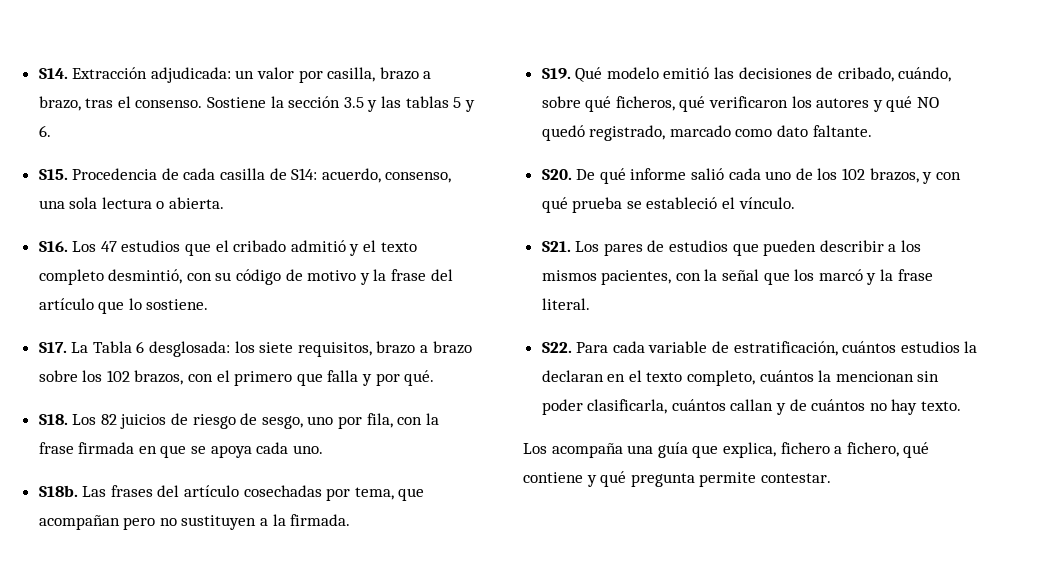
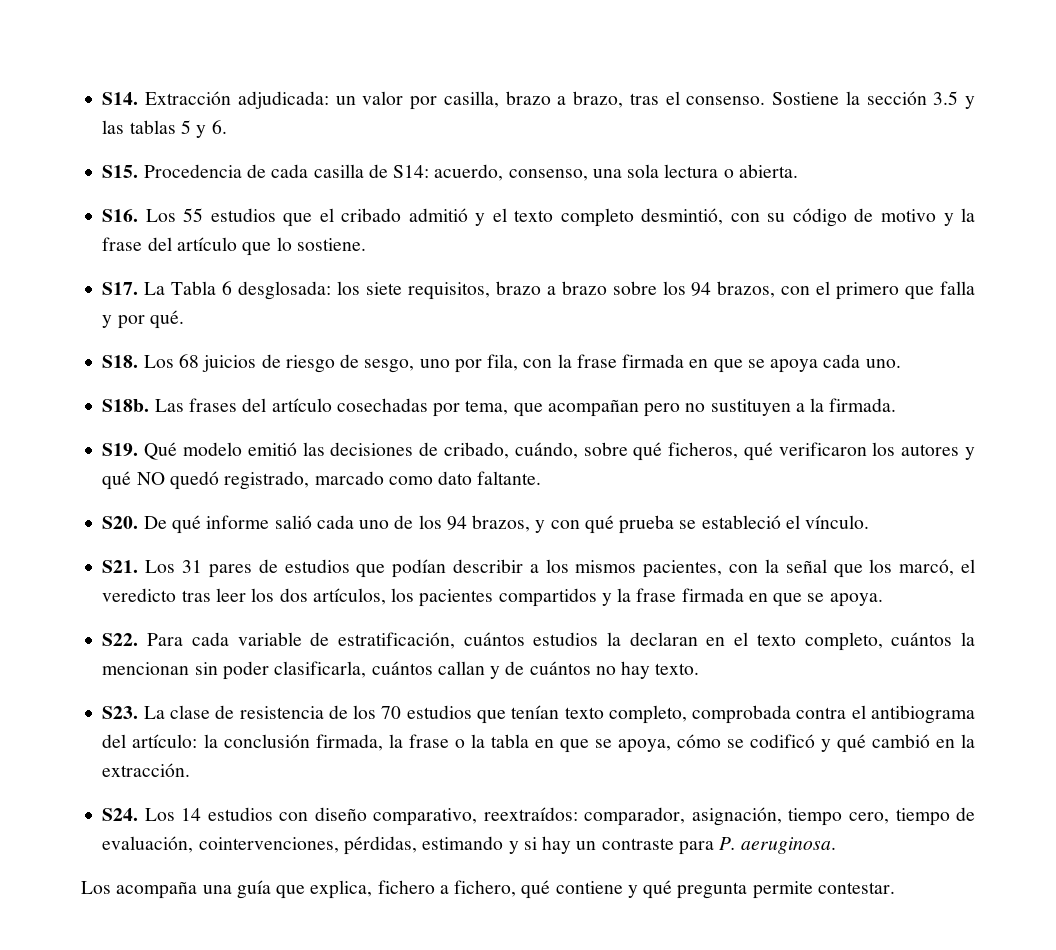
[100,241,117,252] 47 -> [183,208,204,222] 55
[106,370,130,382] 102 -> [691,282,712,296] 94
[100,414,117,425] 82 -> [178,354,199,368] 68
[842,168,866,180] 102 -> [446,516,467,530] 94
(600, 246) none -> [182,560,203,573] 31
[763,240,817,256] pueden -> [392,559,447,578] podían
[818,269,933,285] [541,298,590,310] marcó y la frase literal. -> [899,559,976,576] [102,588,883,607] marcó, el veredicto tras leer los dos artículos, los pacientes compartidos y la frase firmada en que se apoya.
(962, 406) none -> [102,705,975,724] [102,734,975,753] [102,763,191,777] [102,807,975,826] [102,836,837,855] // S23. La clase de resistencia de los 70 estudios que tenían texto completo, comprobada contra el antibiograma del artículo: la conclusión firmada, la frase o la tabla en que se apoya, cómo se codificó y qué cambió en la extracción. // S24. Los 14 estudios con diseño comparativo, reextraídos: comparador, asignación, tiempo cero, tiempo de evaluación, cointervenciones, pérdidas, estimando y si hay un contraste para P. aeruginosa.

